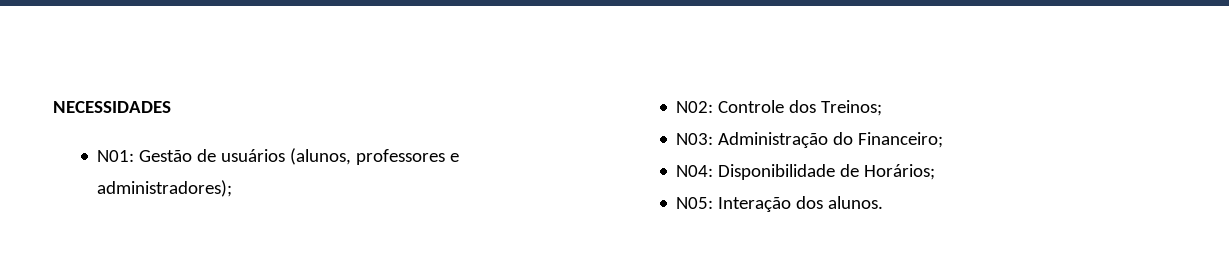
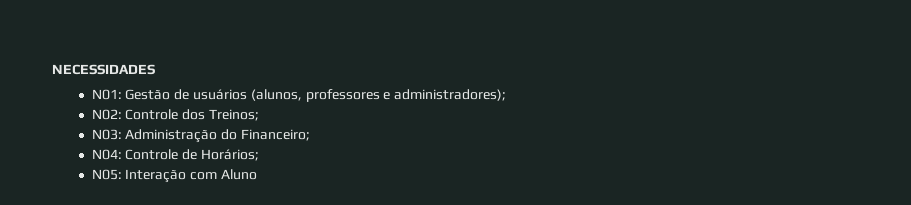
[718,164,836,180] Disponibilidade -> [125,149,179,160] Controle
[796,196,884,209] dos alunos. -> [190,169,257,180] com Aluno

